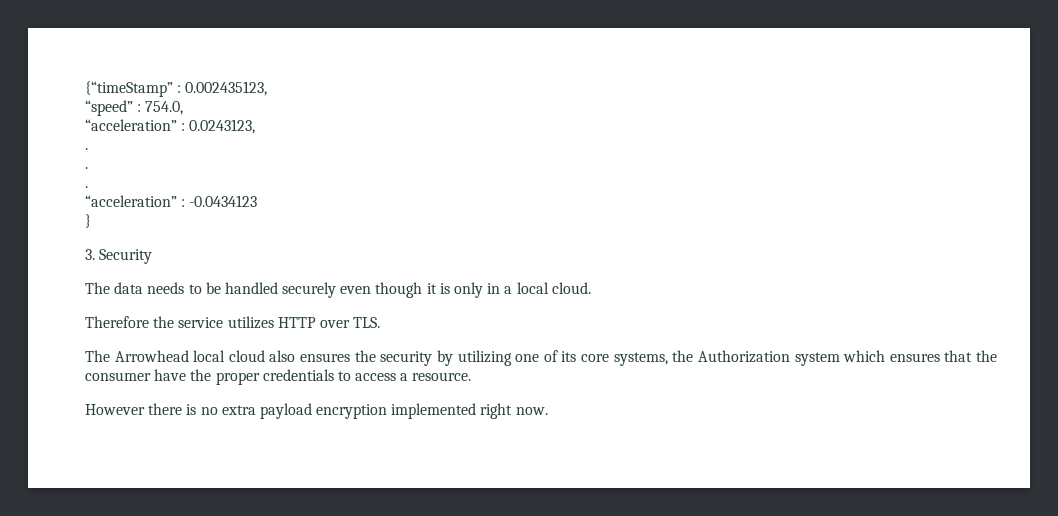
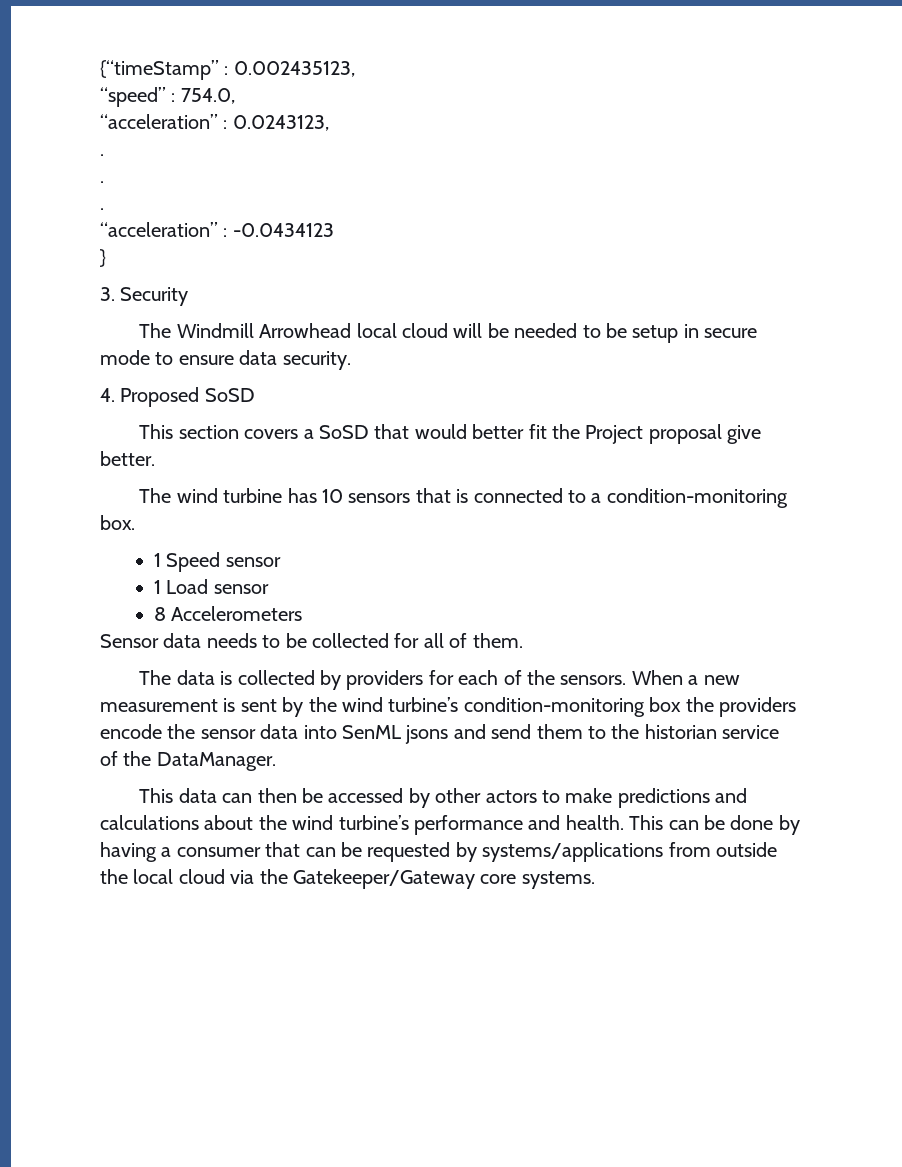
[114,282,591,298] [85,316,381,329] [85,350,997,366] [85,369,472,385] [85,403,548,419] data needs to be handled securely even though it is only in a local cloud. // Therefore the service utilizes HTTP over TLS. // The Arrowhead local cloud also ensures the security by utilizing one of its core systems, the Authorization system which ensures that the consumer have the proper credentials to access a resource. // However there is no extra payload encryption implemented right now. -> [176,323,758,343] [100,350,351,370] [100,387,255,407] [139,424,762,444] [100,451,155,466] [139,488,788,508] [100,515,135,530] [153,552,281,572] [153,579,269,594] [153,606,303,621] [100,633,523,648] [139,670,740,690] [100,697,796,717] [100,724,780,744] [100,751,276,771] [139,788,748,808] [100,815,800,835] [100,842,777,862] [100,869,595,889] Windmill Arrowhead local cloud will be needed to be setup in secure mode to ensure data security. // 4. Proposed SoSD // This section covers a SoSD that would better fit the Project proposal give better. // The wind turbine has 10 sensors that is connected to a condition-monitoring box. // 1 Speed sensor // 1 Load sensor // 8 Accelerometers // Sensor data needs to be collected for all of them. // The data is collected by providers for each of the sensors. When a new measurement is sent by the wind turbine’s condition-monitoring box the providers encode the sensor data into SenML jsons and send them to the historian service of the DataManager. // This data can then be accessed by other actors to make predictions and calculations about the wind turbine’s performance and health. This can be done by having a consumer that can be requested by systems/applications from outside the local cloud via the Gatekeeper/Gateway core systems.

